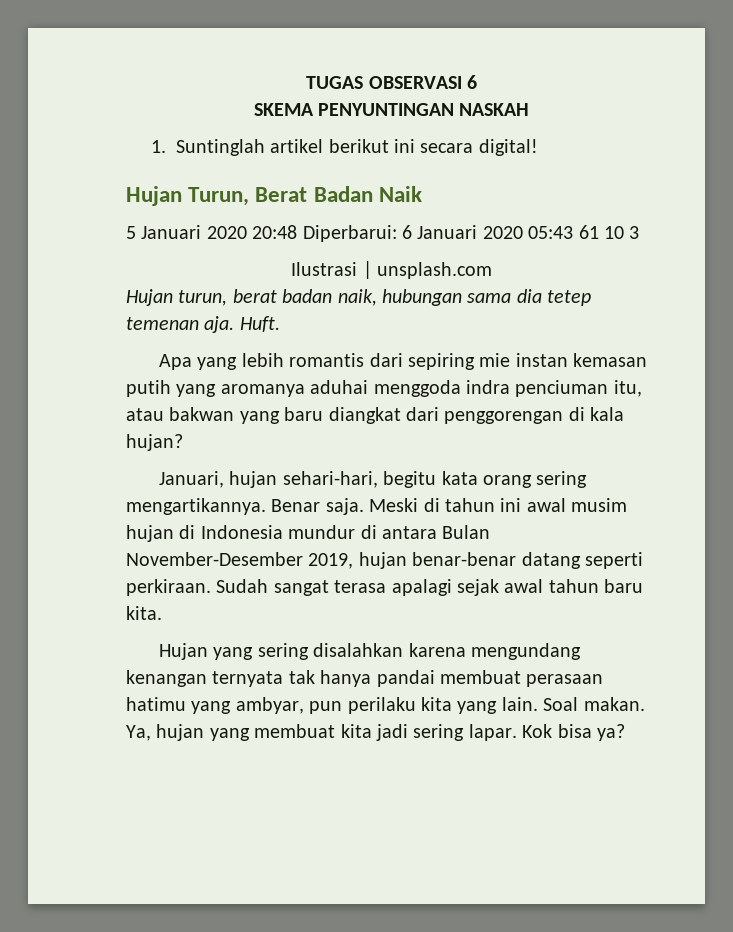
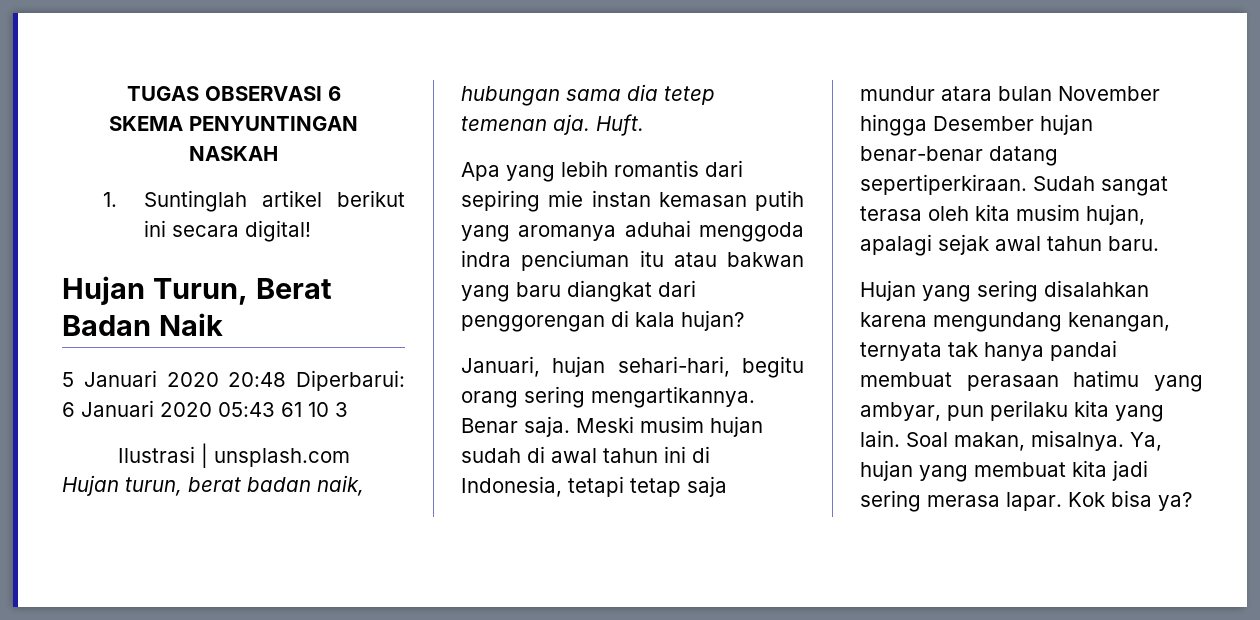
[613,380,642,397] itu, -> [639,250,664,267] itu
[441,471,478,485] kata -> (804, 367) none
[423,498,628,512] [126,525,491,542] [126,552,354,569] di tahun ini awal musim hujan di Indonesia mundur di antara Bulan November-Desember 2019, -> [640,416,763,437] [461,446,710,463] [461,476,727,497] [860,86,1160,101] [860,114,1034,136] musim hujan sudah di awal tahun ini di Indonesia, tetapi tetap saja mundur atara bulan November hingga Desember
[585,552,643,569] [126,579,211,596] seperti perkiraan. -> [860,174,1027,195] sepertiperkiraan.
(387, 586) none -> [928,204,1145,225] oleh kita musim hujan,
[604,579,644,593] [126,606,162,620] baru kita. -> [1108,236,1159,251] baru.
[126,670,207,687] kenangan -> [1068,312,1170,332] kenangan,
[583,697,645,711] makan. -> [954,430,1124,451] makan, misalnya.
(465, 732) none -> [927,495,1000,507] merasa

